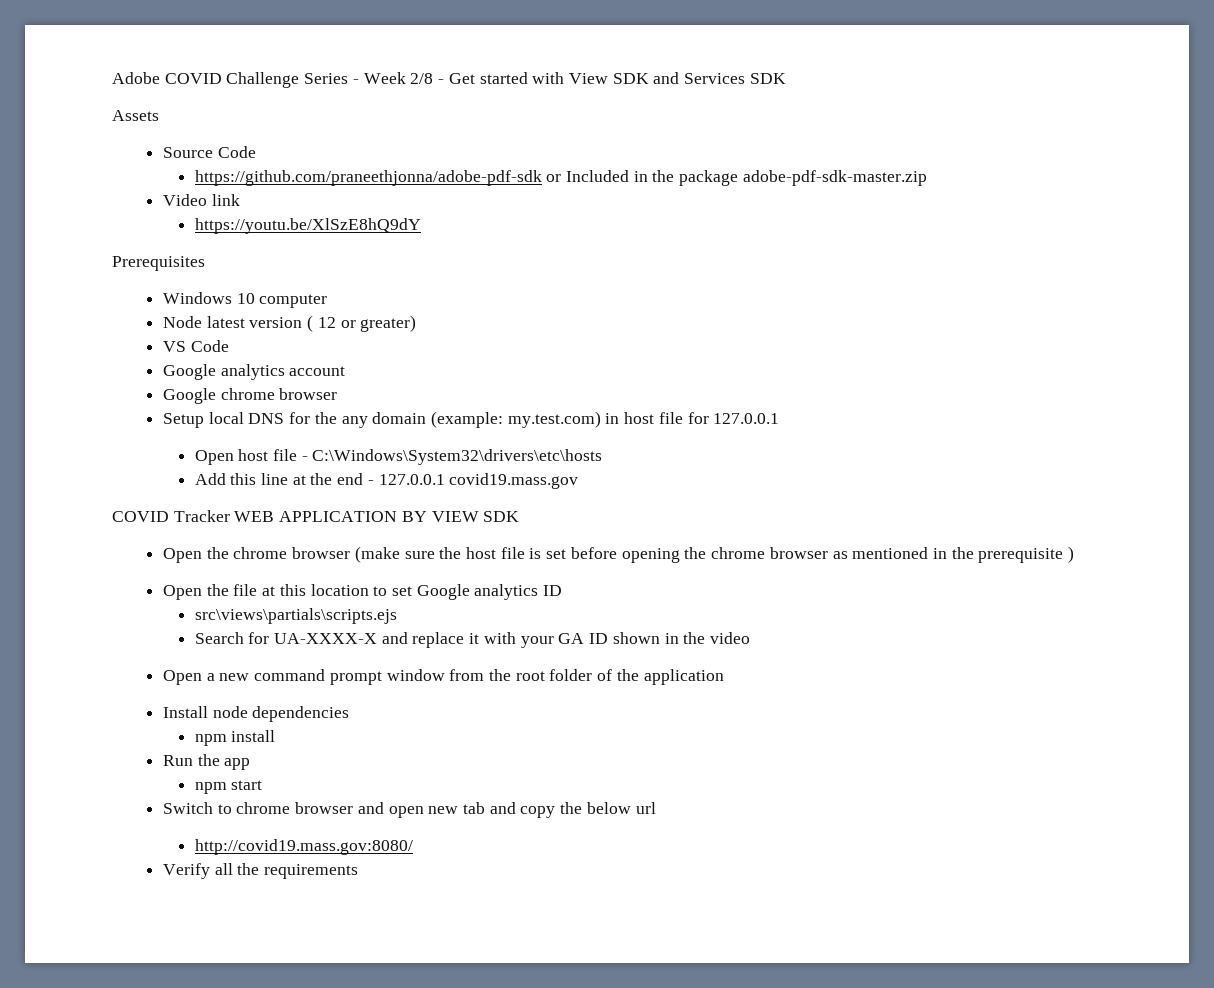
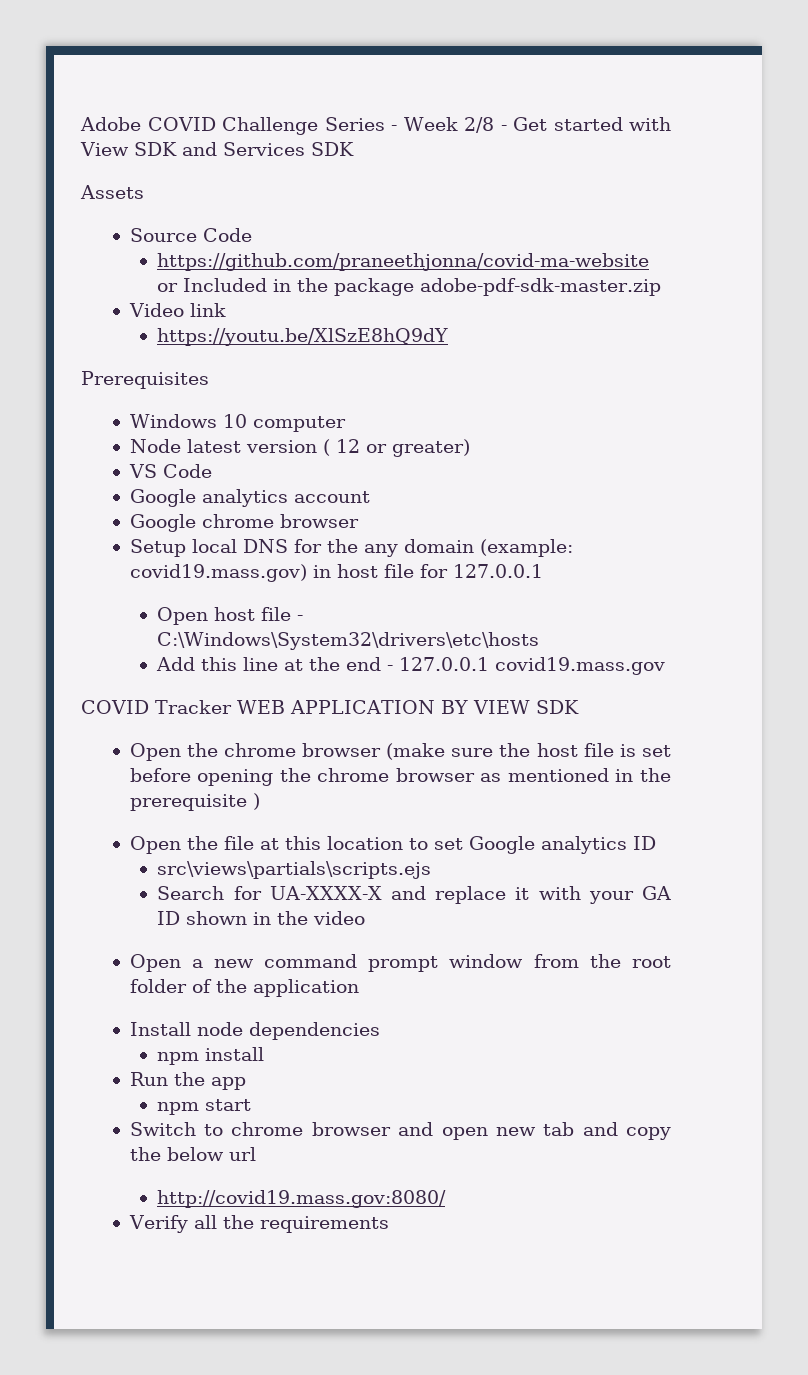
[194,170,542,186] https://github.com/praneethjonna/adobe-pdf-sdk -> [157,253,650,271] https://github.com/praneethjonna/covid-ma-website
[507,411,601,428] my.test.com) -> [129,564,307,582] covid19.mass.gov)

